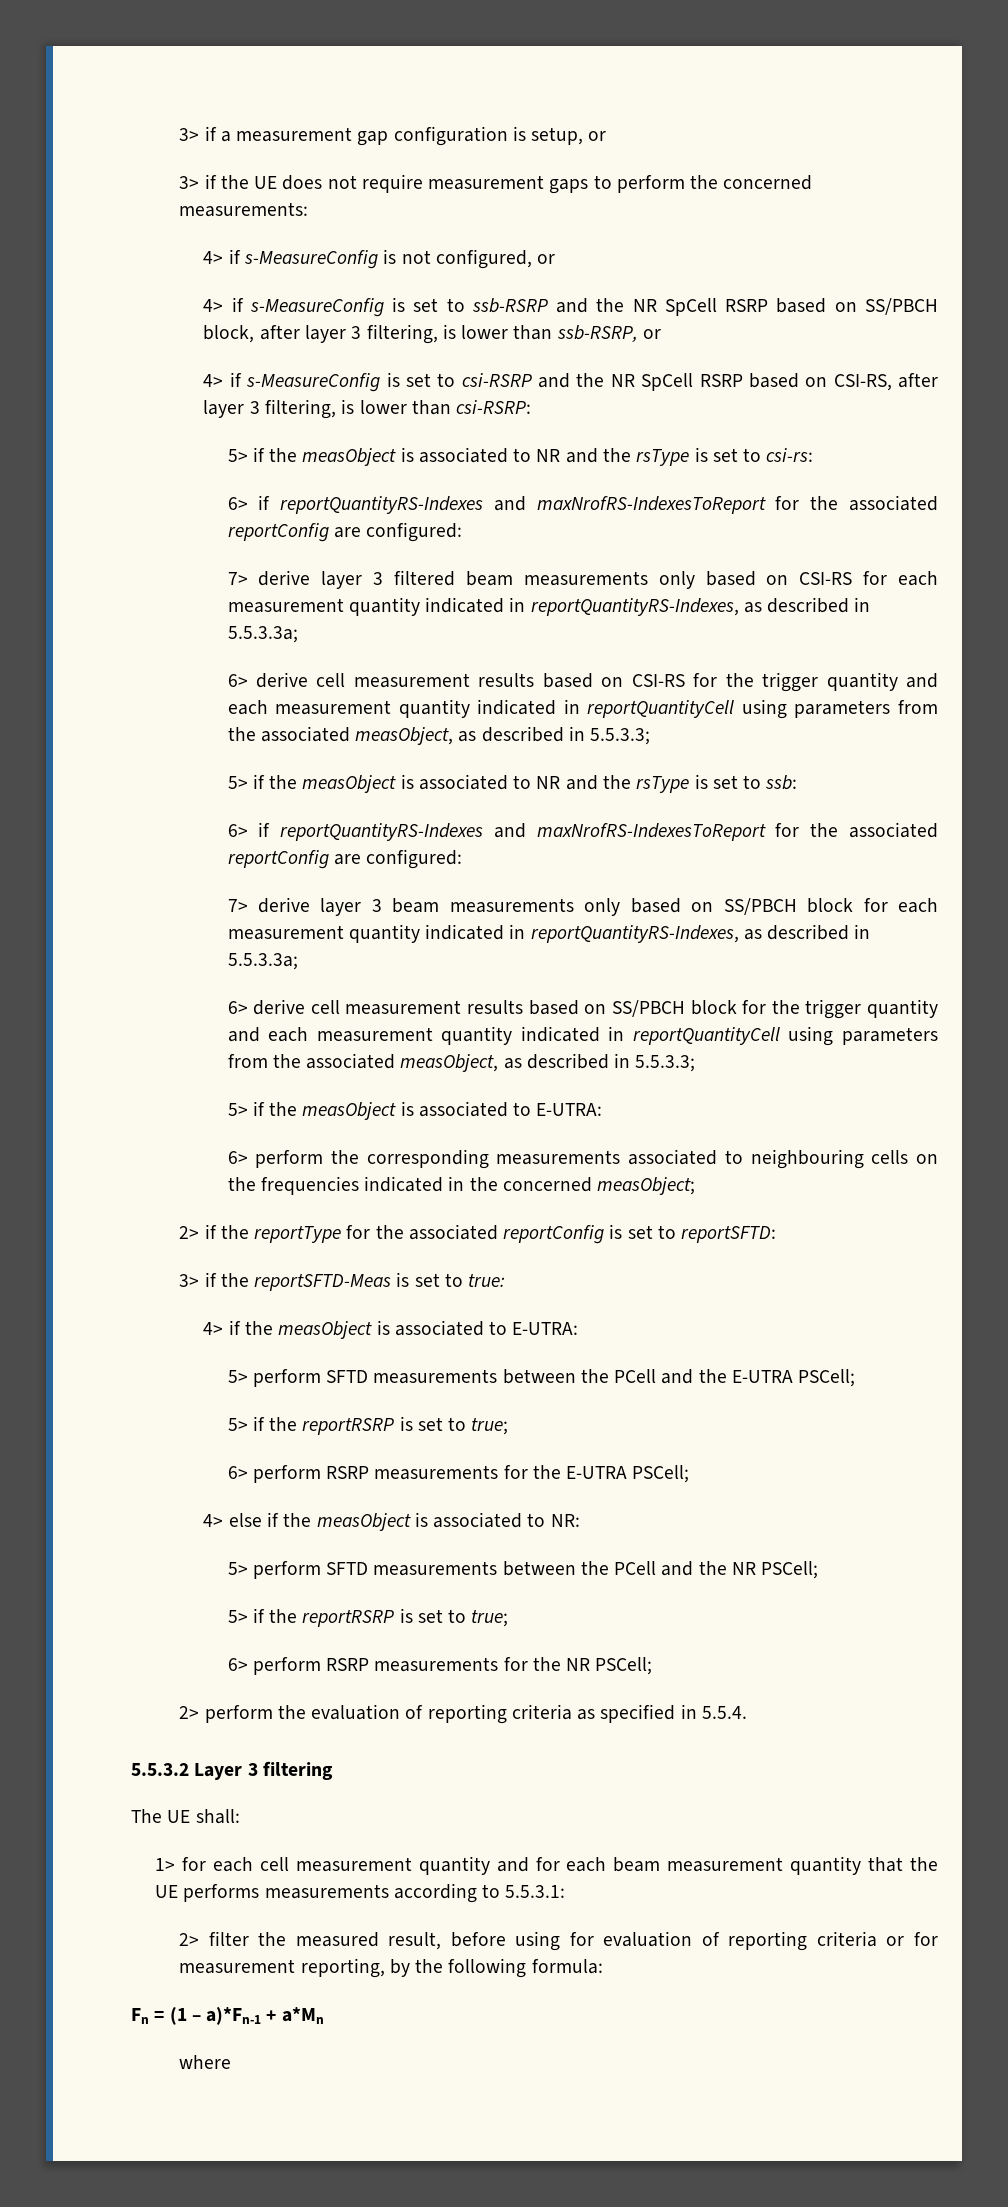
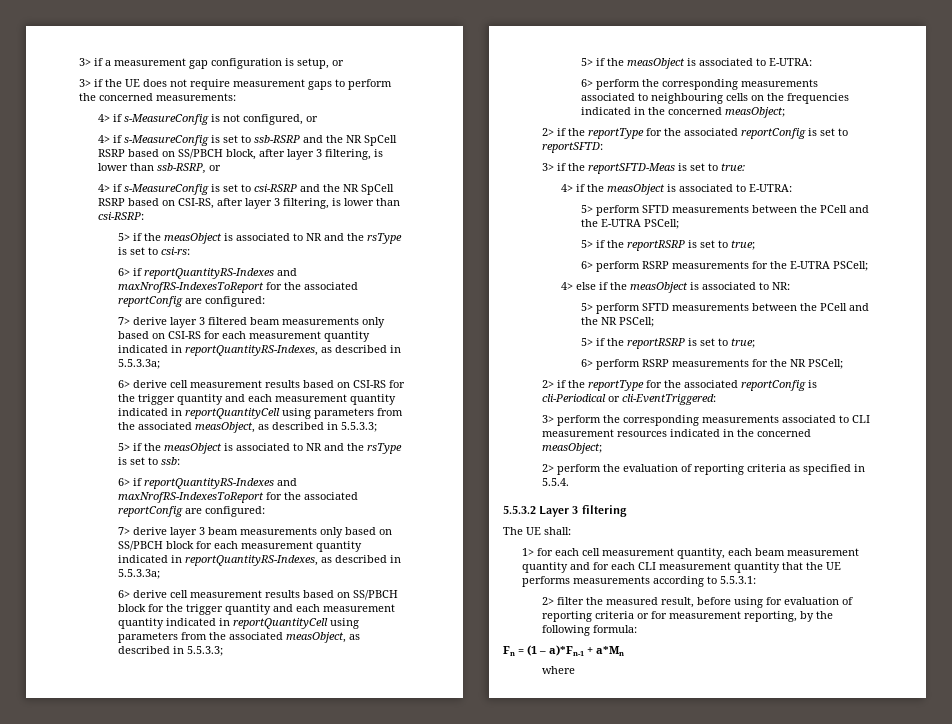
(653, 1666) none -> [541,380,817,391] [541,394,716,405] [541,415,870,426] [541,429,811,437] [541,443,602,454] // 2> if the reportType for the associated reportConfig is cli-Periodical or cli-EventTriggered: // 3> perform the corresponding measurements associated to CLI measurement resources indicated in the concerned measObject;
(412, 1864) none -> [677,548,860,559] quantity, each beam measurement
[613,1857,661,1872] beam -> [638,562,657,570] CLI

